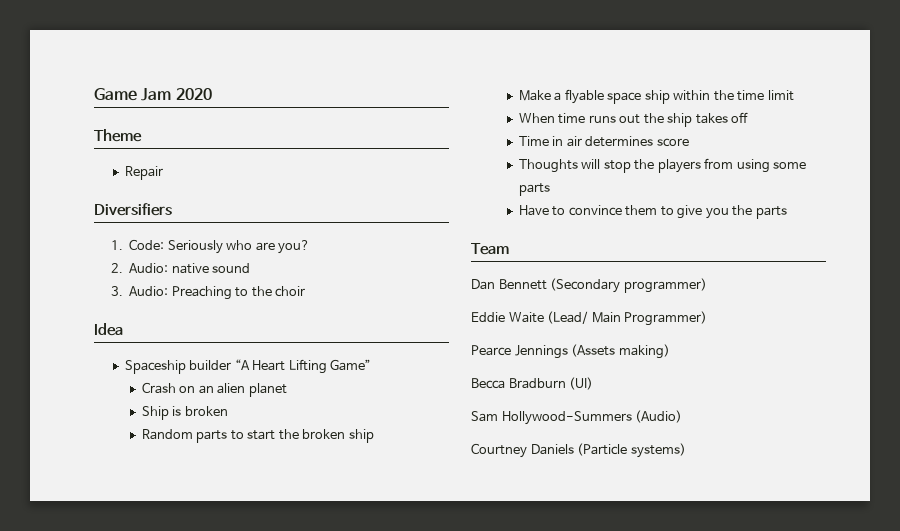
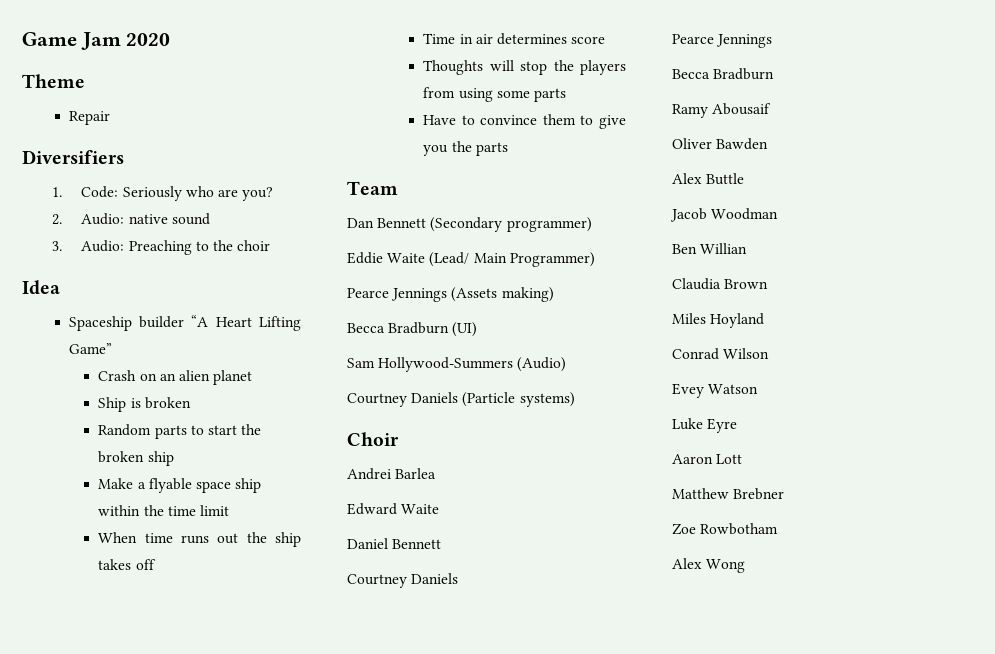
(686, 450) none -> [347,432,399,446] [347,468,437,480] [347,503,440,515] [347,538,442,549] [347,573,459,588] [672,34,773,48] [672,68,775,80] [672,103,772,118] [672,138,769,150] [672,173,745,185] [670,208,779,222] [672,243,748,254] [672,278,769,290] [672,313,765,328] [672,348,770,360] [672,383,759,398] [672,418,738,433] [672,454,743,464] [672,488,785,500] [672,523,779,535] [672,558,746,573] // Choir // Andrei Barlea // Edward Waite // Daniel Bennett // Courtney Daniels // Pearce Jennings // Becca Bradburn // Ramy Abousaif // Oliver Bawden // Alex Buttle // Jacob Woodman // Ben Willian // Claudia Brown // Miles Hoyland // Conrad Wilson // Evey Watson // Luke Eyre // Aaron Lott // Matthew Brebner // Zoe Rowbotham // Alex Wong

